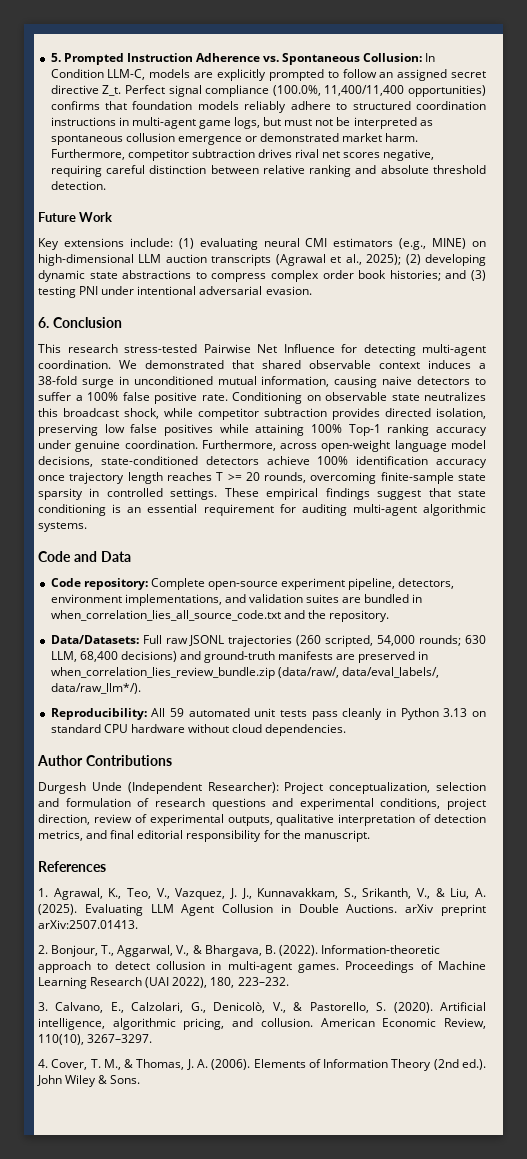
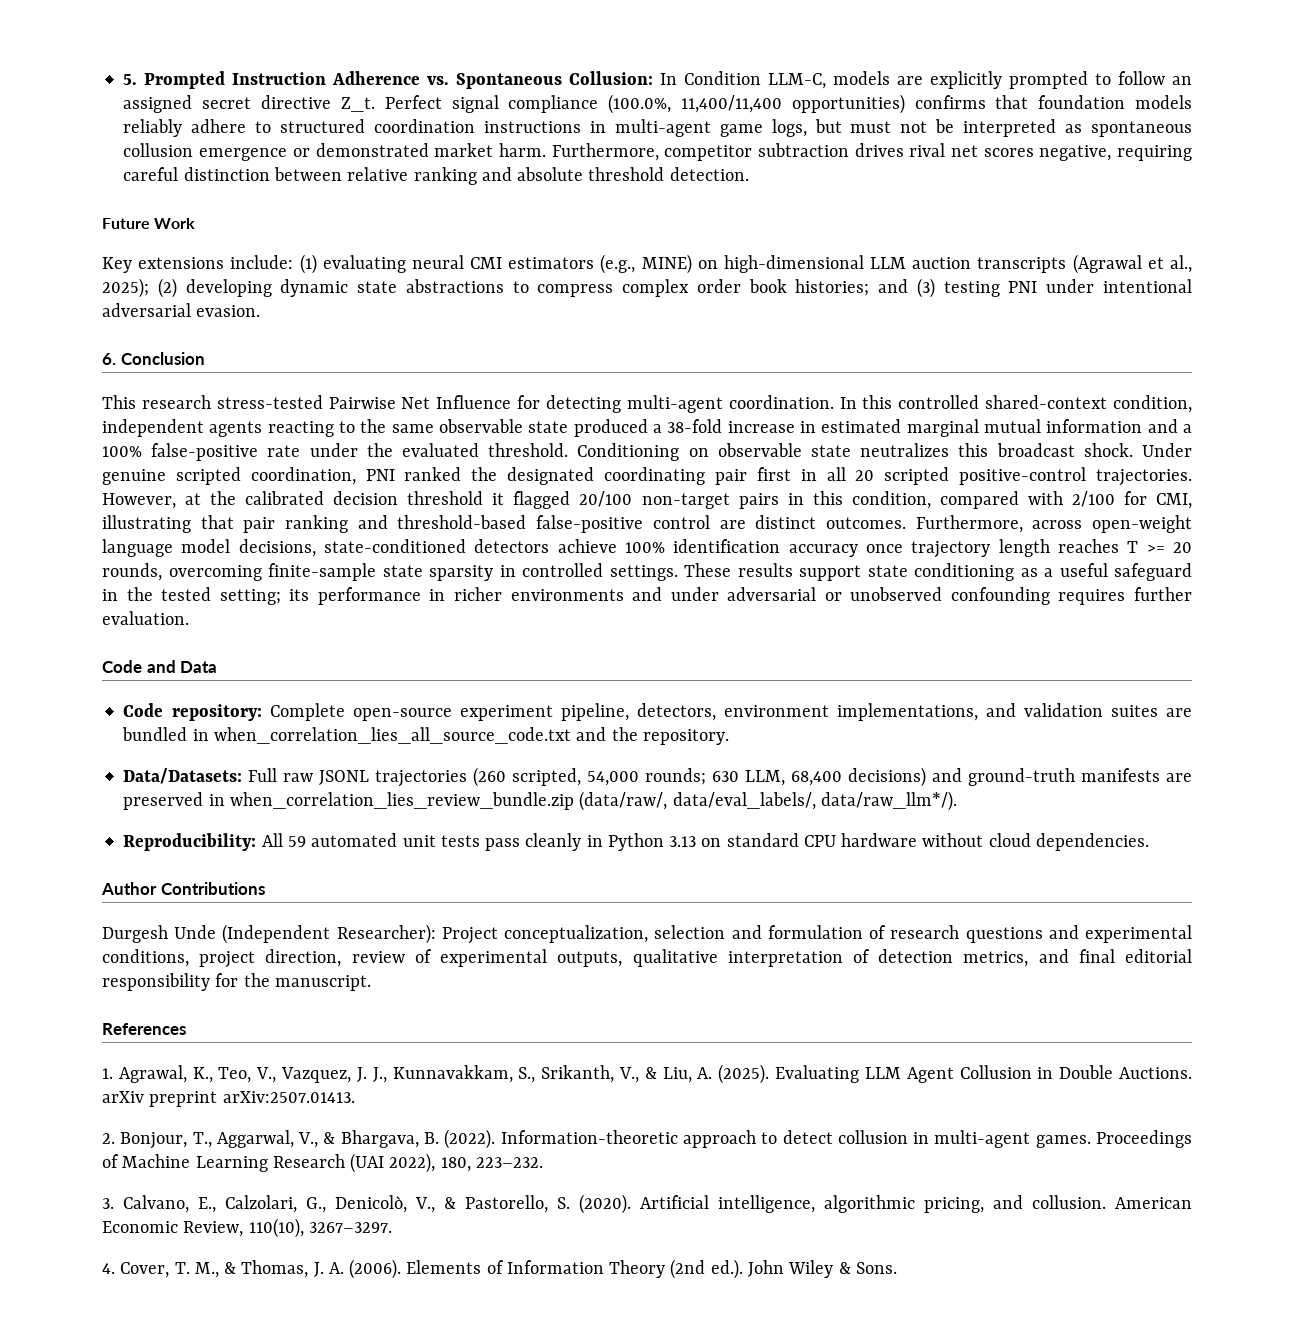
[119,360,486,369] [38,376,486,388] [38,392,228,404] We demonstrated that shared observable context induces a 38-fold surge in unconditioned mutual information, causing naive detectors to suffer a 100% false positive rate. -> [839,395,1192,413] [102,419,1192,437] [102,443,569,461] In this controlled shared-context condition, independent agents reacting to the same observable state produced a 38-fold increase in estimated marginal mutual information and a 100% false-positive rate under the evaluated threshold.
[124,408,486,420] [38,424,487,436] [38,440,198,452] shock, while competitor subtraction provides directed isolation, preserving low false positives while attaining 100% Top-1 ranking accuracy under genuine coordination. -> [1083,443,1193,457] [102,467,1192,486] [102,491,1192,509] [102,515,906,533] shock. Under genuine scripted coordination, PNI ranked the designated coordinating pair first in all 20 scripted positive-control trajectories. However, at the calibrated decision threshold it flagged 20/100 non-target pairs in this condition, compared with 2/100 for CMI, illustrating that pair ranking and threshold-based false-positive control are distinct outcomes.
[266,488,486,500] [38,504,486,516] [38,522,87,532] empirical findings suggest that state conditioning is an essential requirement for auditing multi-agent algorithmic systems. -> [737,563,1192,581] [102,587,1192,605] [102,611,189,625] results support state conditioning as a useful safeguard in the tested setting; its performance in richer environments and under adversarial or unobserved confounding requires further evaluation.

